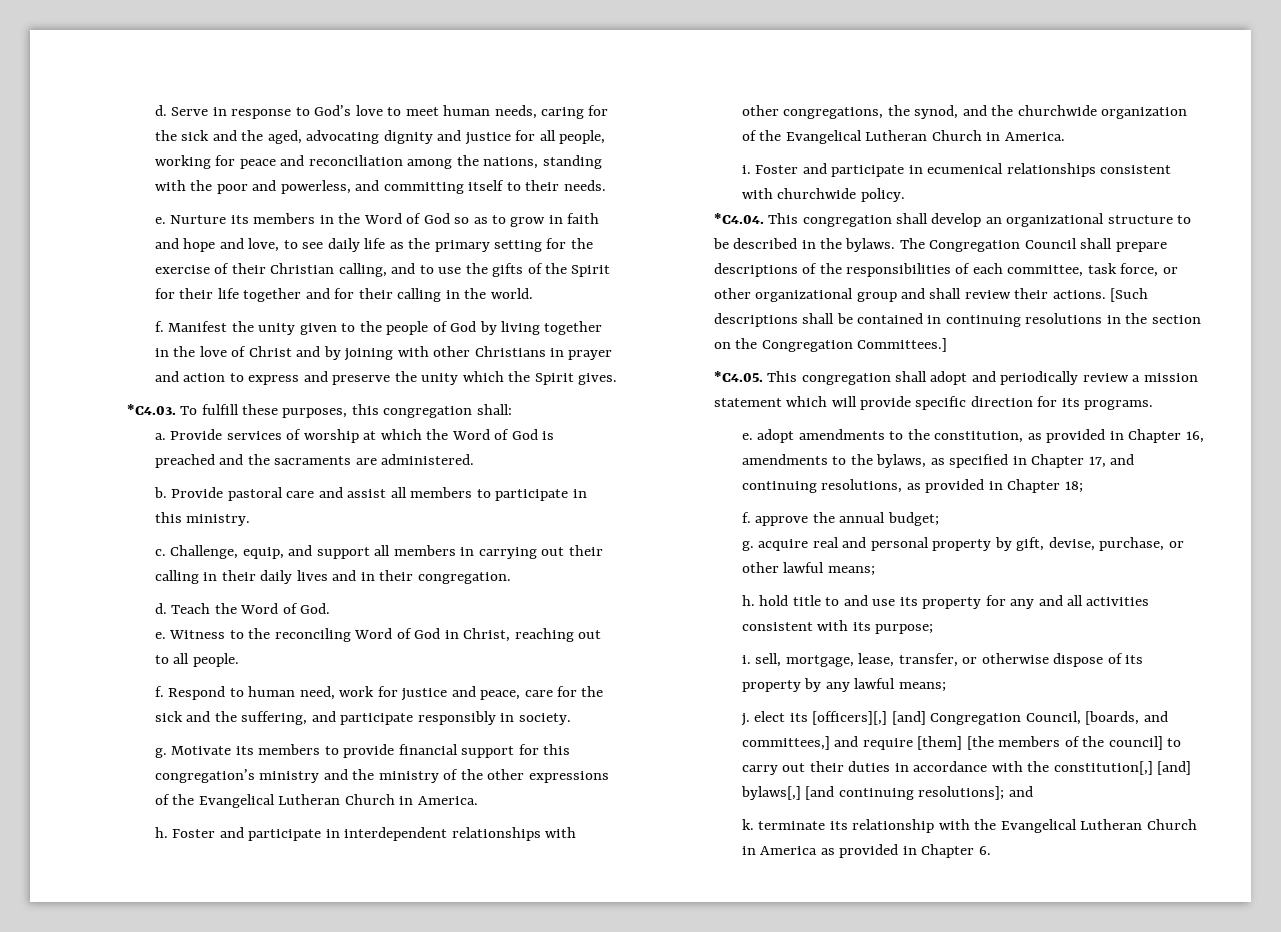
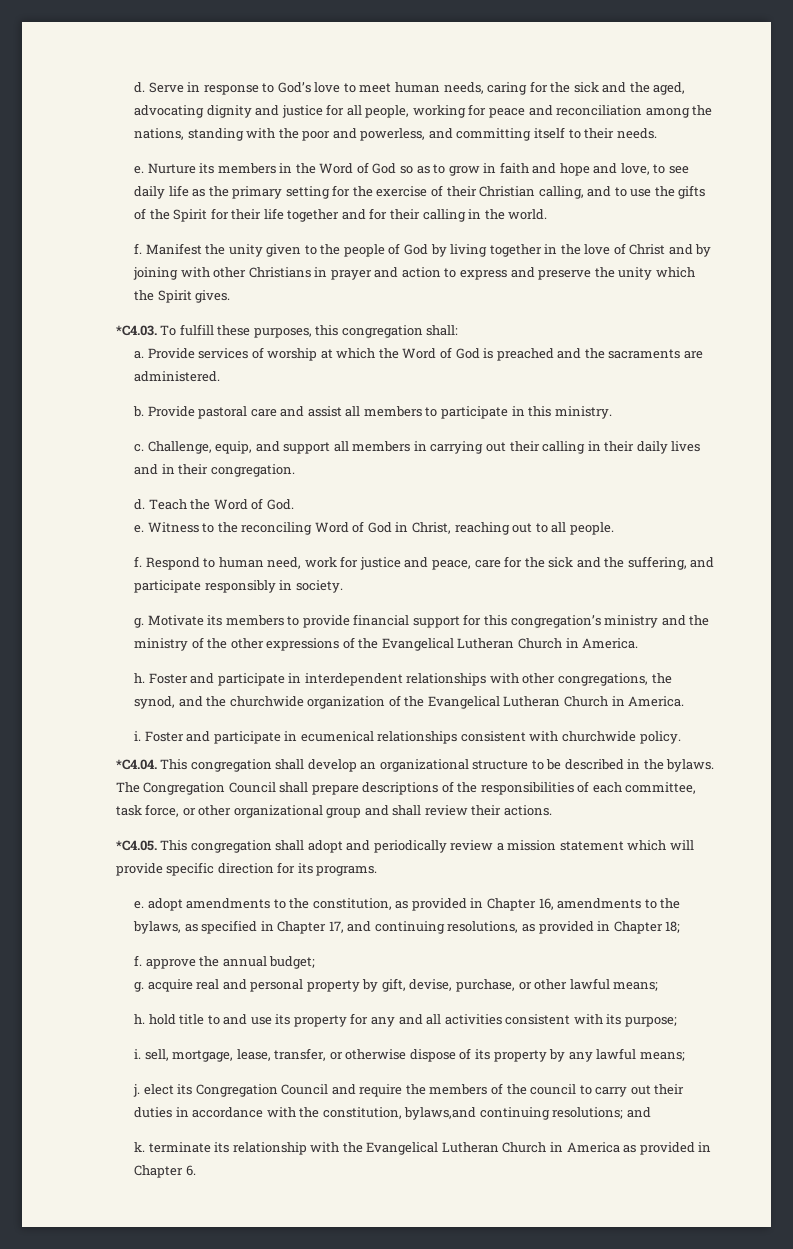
[1110,288,1149,302] [713,313,1201,327] [713,338,948,352] [Such descriptions shall be contained in continuing resolutions in the section on the Congregation Committees.] -> (552, 810) none
[812,711,1168,725] [741,736,994,750] [officers][,] [and] Congregation Council, [boards, and committees,] and require [them] [the -> [195,1084,426,1097] Congregation Council and require the
[1108,736,1163,750] council] -> [530,1084,577,1095] council
[1053,761,1192,775] [740,786,1005,800] constitution[,] [and] bylaws[,] [and continuing resolutions]; -> [322,1107,624,1120] constitution, bylaws,and continuing resolutions;

